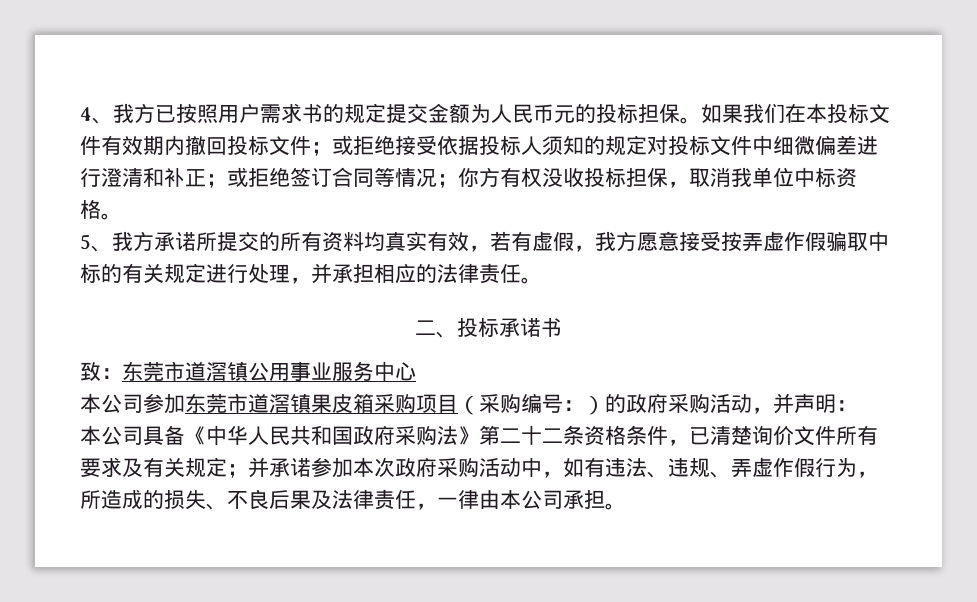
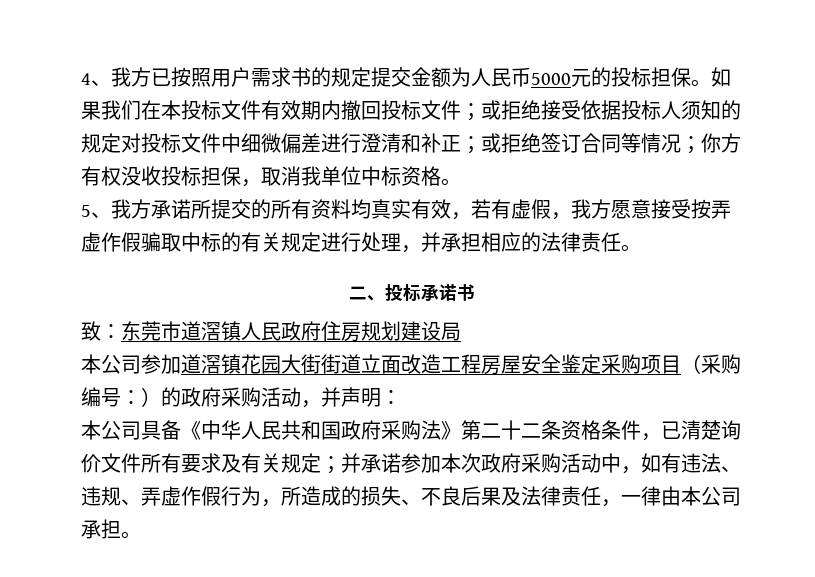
(554, 113) none -> [531,73,571,85] 5000
[248,361,416,382] [80,393,374,414] 公用事业服务中心 // 本公司参加东莞市道滘镇果皮箱 -> [241,321,461,342] [81,354,601,375] 人民政府住房规划建设局 // 本公司参加道滘镇花园大街街道立面改造工程房屋安全鉴定

